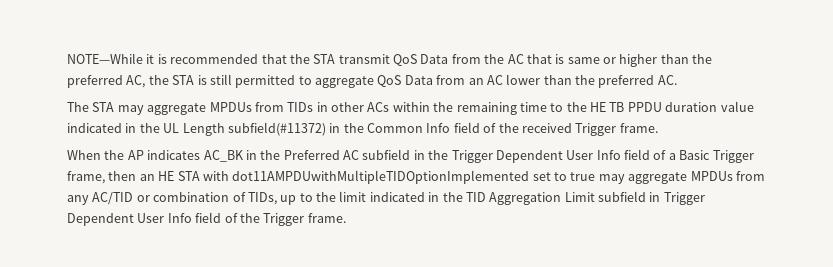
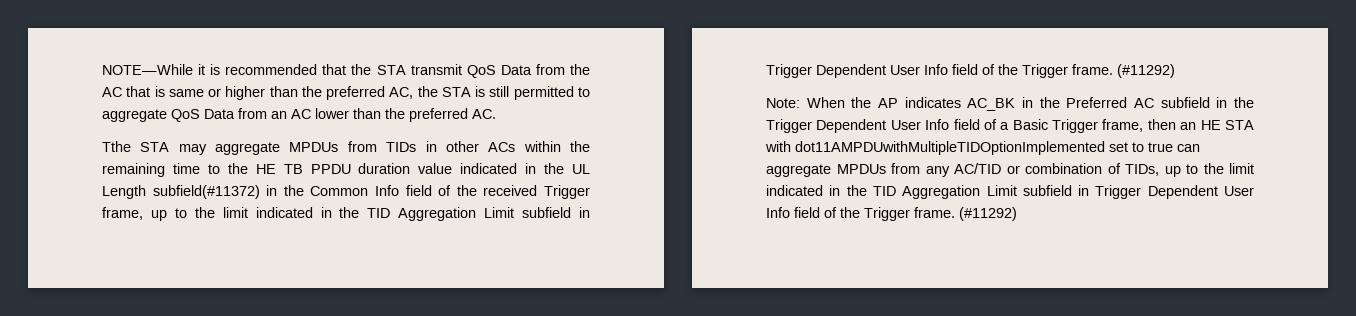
[67,102,89,112] The -> [102,141,131,152] Tthe
[619,123,658,133] frame. // -> [102,207,590,221] [766,64,1175,78] [766,98,800,108] frame, up to the limit indicated in the TID Aggregation Limit subfield in Trigger Dependent User Info field of the Trigger frame. (#11292) // Note:
[598,174,625,184] may -> [1177,144,1200,152] can
(346, 218) none -> [959,207,1017,221] (#11292)

